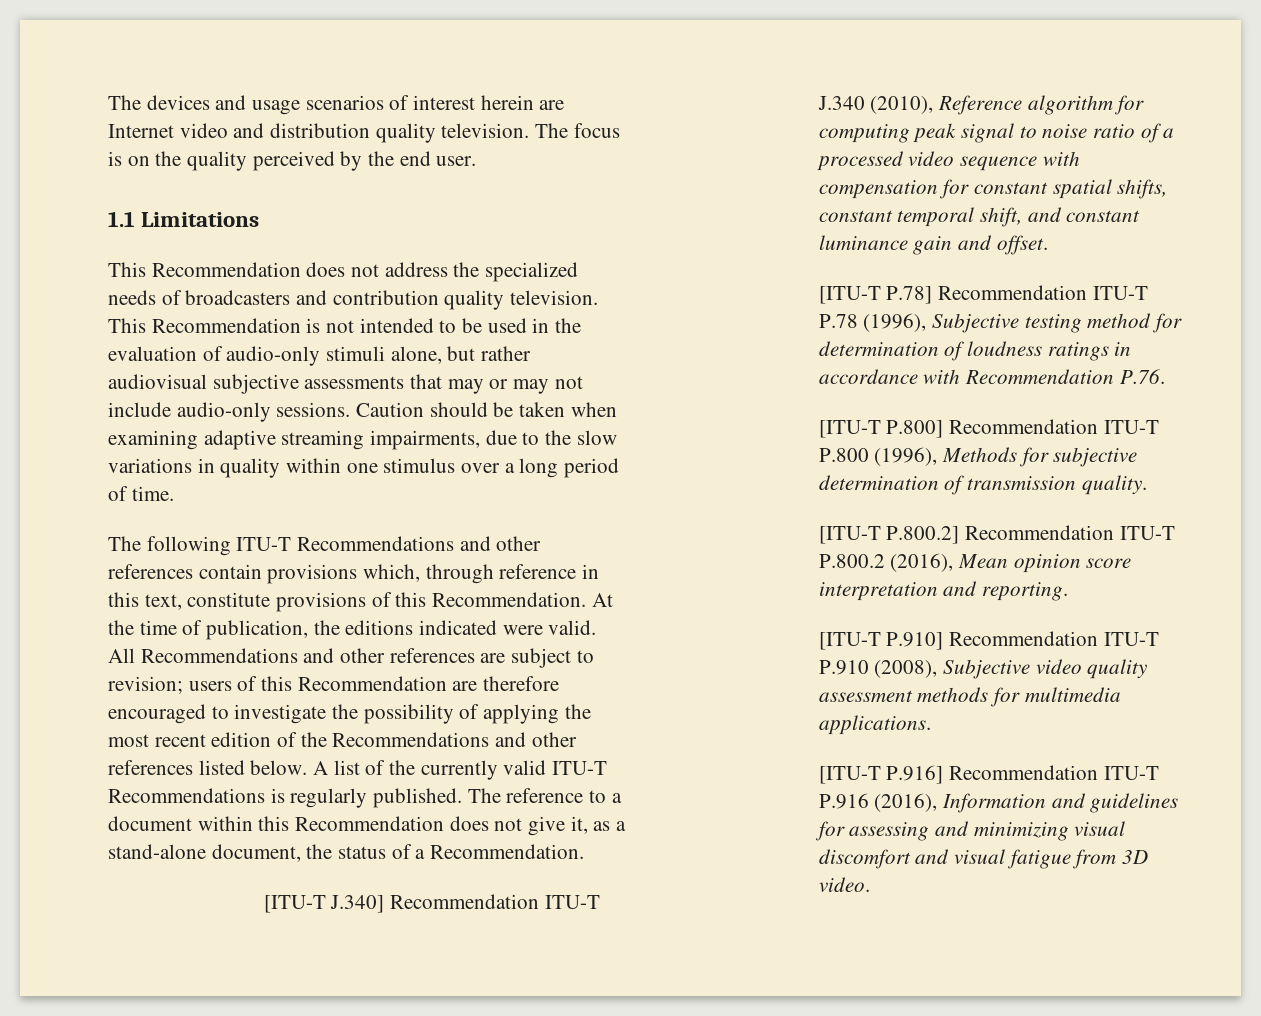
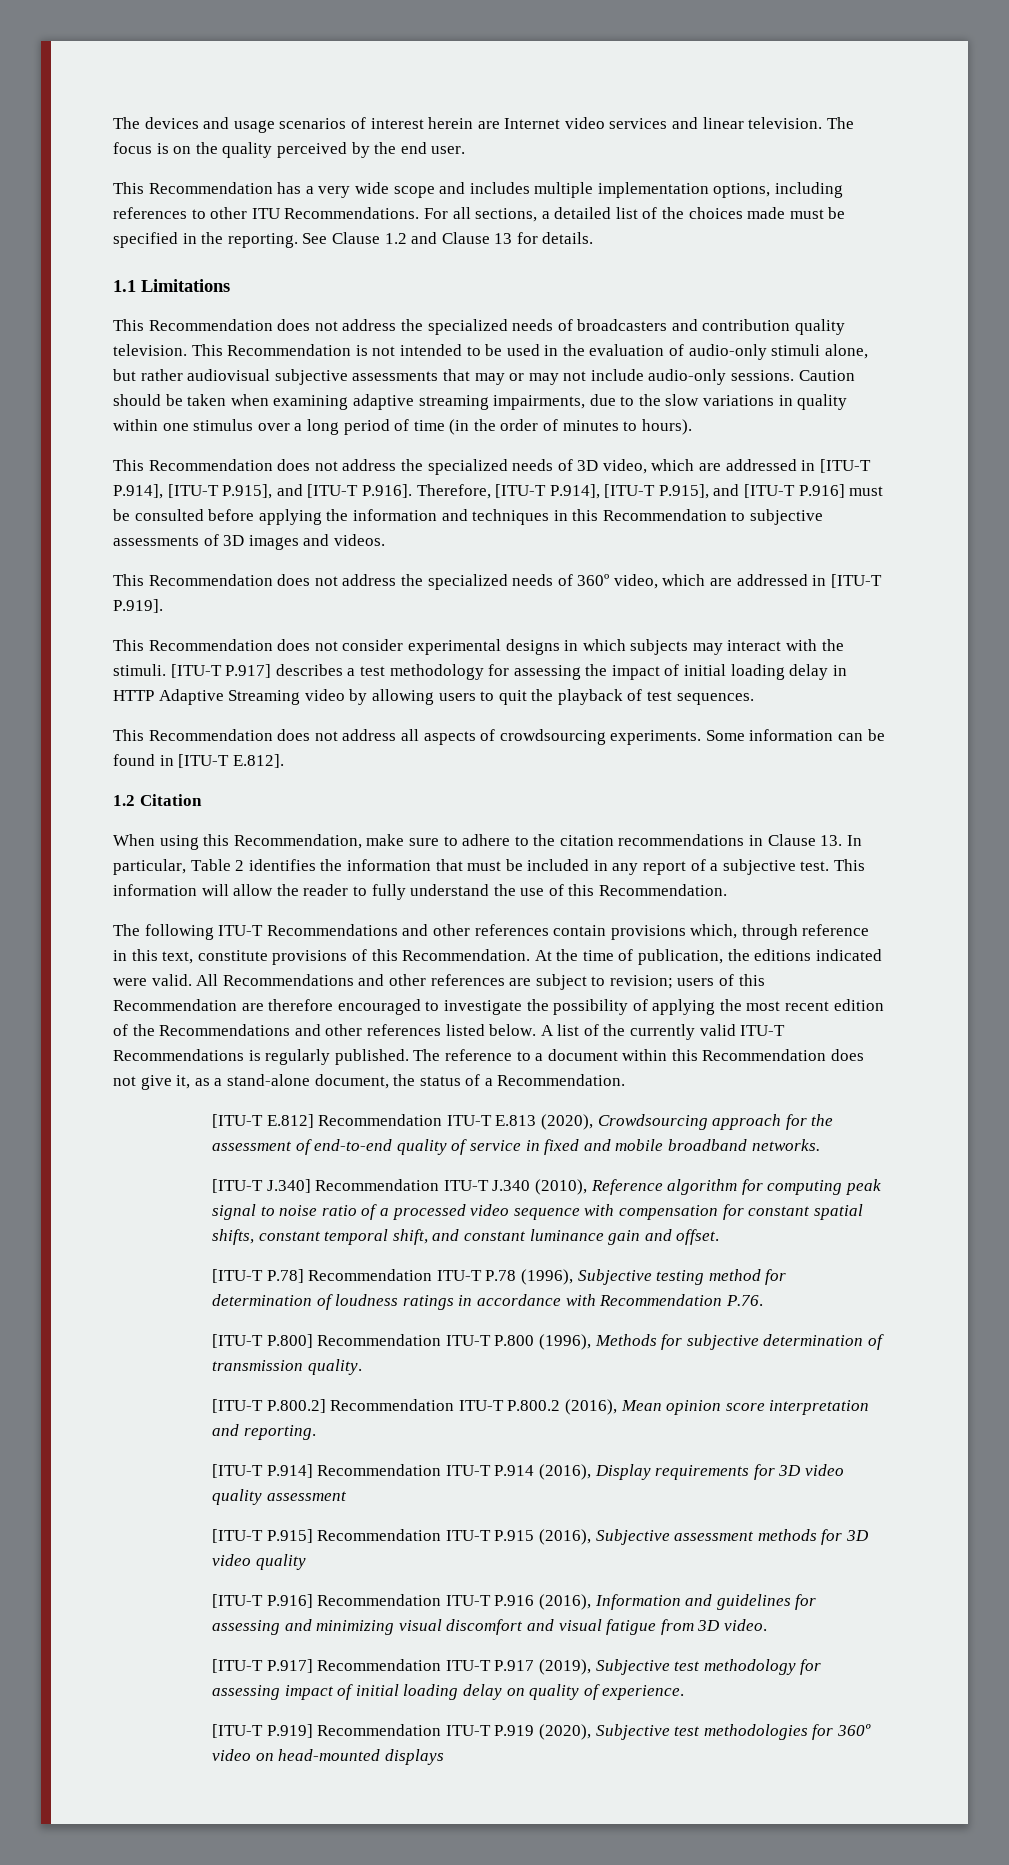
[233,123,436,143] and distribution quality -> [609,117,744,129] services and linear
(477, 161) none -> [113,182,844,198] [113,207,846,222] [113,232,594,248] // This Recommendation has a very wide scope and includes multiple implementation options, including references to other ITU Recommendations. For all sections, a detailed list of the choices made must be specified in the reporting. See Clause 1.2 and Clause 13 for details.
[131,486,174,501] time. -> [413,419,692,435] [113,459,871,475] [113,484,884,499] [113,509,824,525] [113,534,385,550] [113,574,882,590] [113,599,163,613] [113,639,844,655] [113,664,847,680] [113,689,754,705] [113,729,885,745] [113,754,284,768] [113,794,202,806] [113,834,862,850] [113,859,866,875] [113,884,728,900] time (in the order of minutes to hours). // This Recommendation does not address the specialized needs of 3D video, which are addressed in [ITU-T P.914], [ITU-T P.915], and [ITU-T P.916]. Therefore, [ITU-T P.914], [ITU-T P.915], and [ITU-T P.916] must be consulted before applying the information and techniques in this Recommendation to subjective assessments of 3D images and videos. // This Recommendation does not address the specialized needs of 360º video, which are addressed in [ITU-T P.919]. // This Recommendation does not consider experimental designs in which subjects may interact with the stimuli. [ITU-T P.917] describes a test methodology for assessing the impact of initial loading delay in HTTP Adaptive Streaming video by allowing users to quit the playback of test sequences. // This Recommendation does not address all aspects of crowdsourcing experiments. Some information can be found in [ITU-T E.812]. // 1.2 Citation // When using this Recommendation, make sure to adhere to the citation recommendations in Clause 13. In particular, Table 2 identifies the information that must be included in any report of a subjective test. This information will allow the reader to fully understand the use of this Recommendation.
(585, 851) none -> [212,1114,834,1130] [212,1139,820,1155] // [ITU-T E.812] Recommendation ITU-T E.813 (2020), Crowdsourcing approach for the assessment of end-to-end quality of service in fixed and mobile broadband networks.
[886,631,1159,650] [818,659,1148,679] [818,687,1121,707] [818,715,931,735] P.910] Recommendation ITU-T P.910 (2008), Subjective video quality assessment methods for multimedia applications. -> [266,1464,844,1480] [212,1489,347,1505] [212,1529,869,1545] [212,1554,306,1570] P.914] Recommendation ITU-T P.914 (2016), Display requirements for 3D video quality assessment // [ITU-T P.915] Recommendation ITU-T P.915 (2016), Subjective assessment methods for 3D video quality
(870, 884) none -> [212,1659,822,1675] [212,1684,685,1700] [212,1724,871,1740] [212,1749,444,1765] // [ITU-T P.917] Recommendation ITU-T P.917 (2019), Subjective test methodology for assessing impact of initial loading delay on quality of experience. // [ITU-T P.919] Recommendation ITU-T P.919 (2020), Subjective test methodologies for 360º video on head-mounted displays

